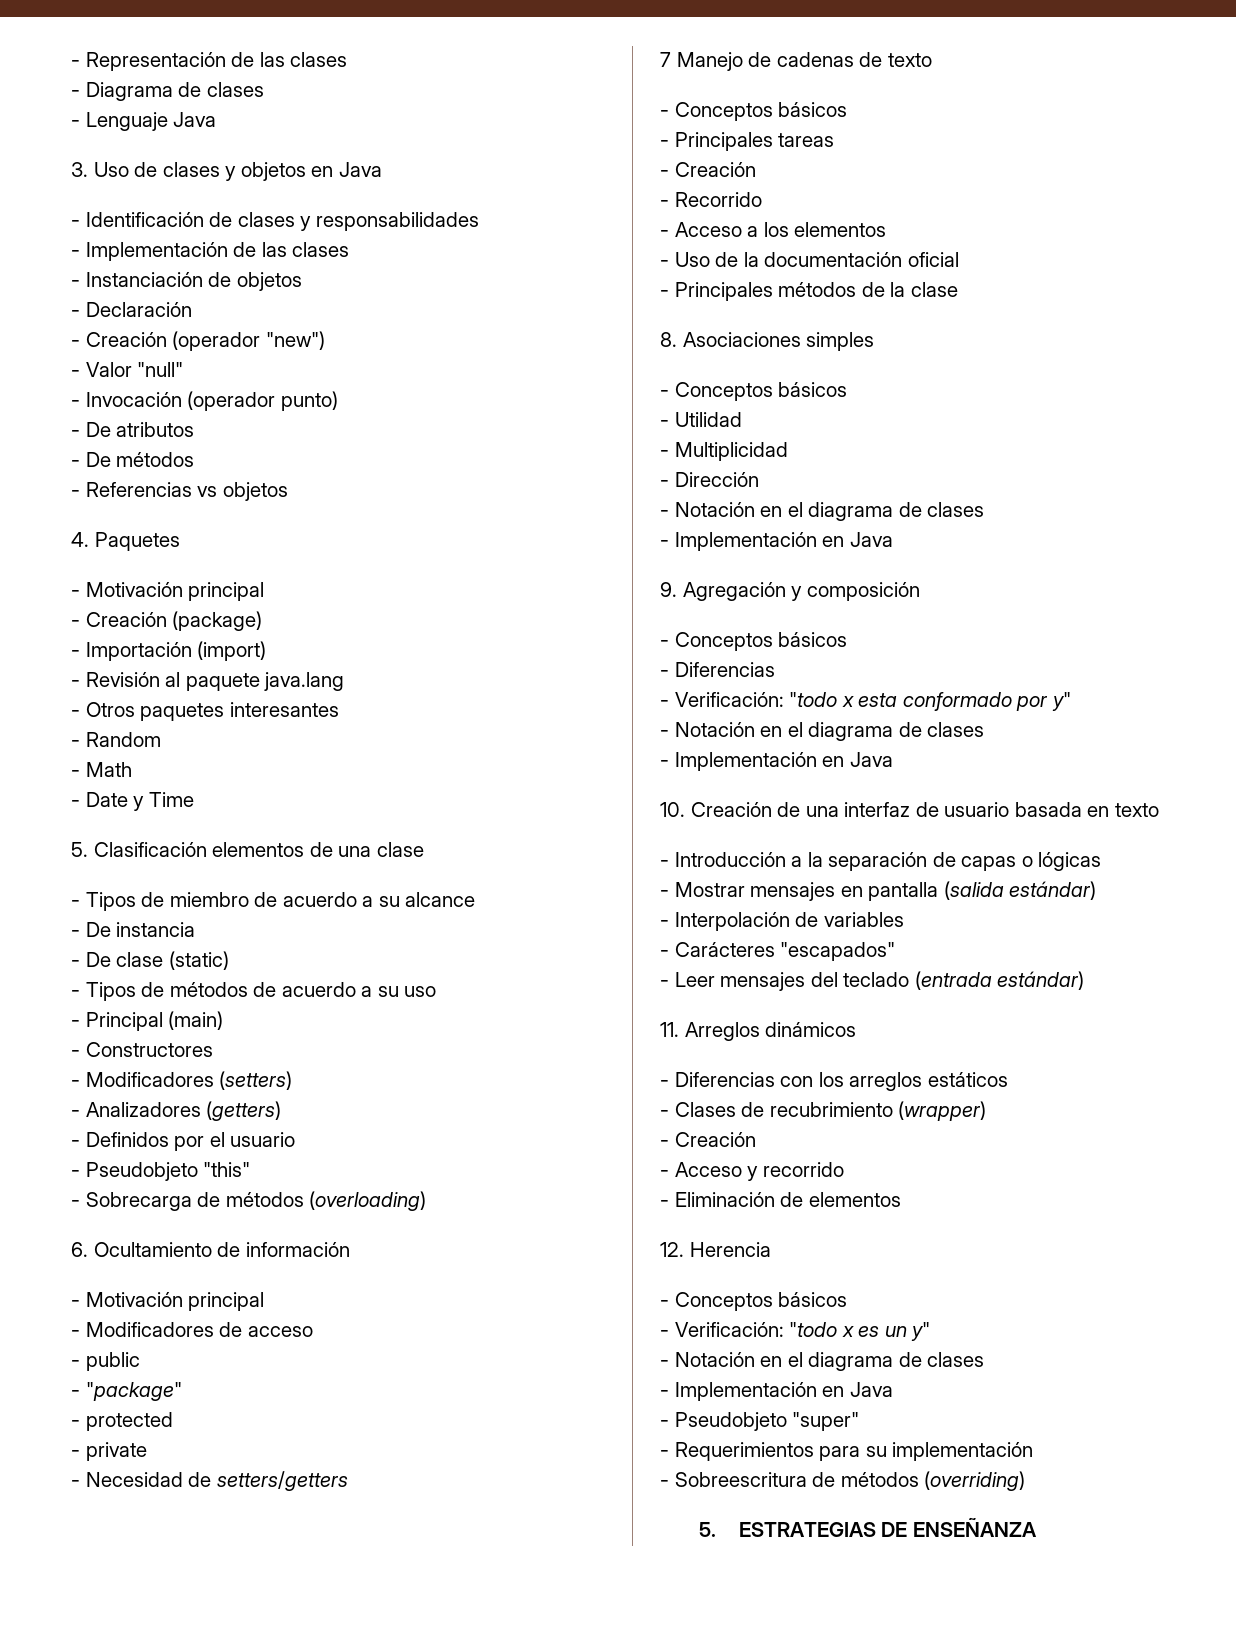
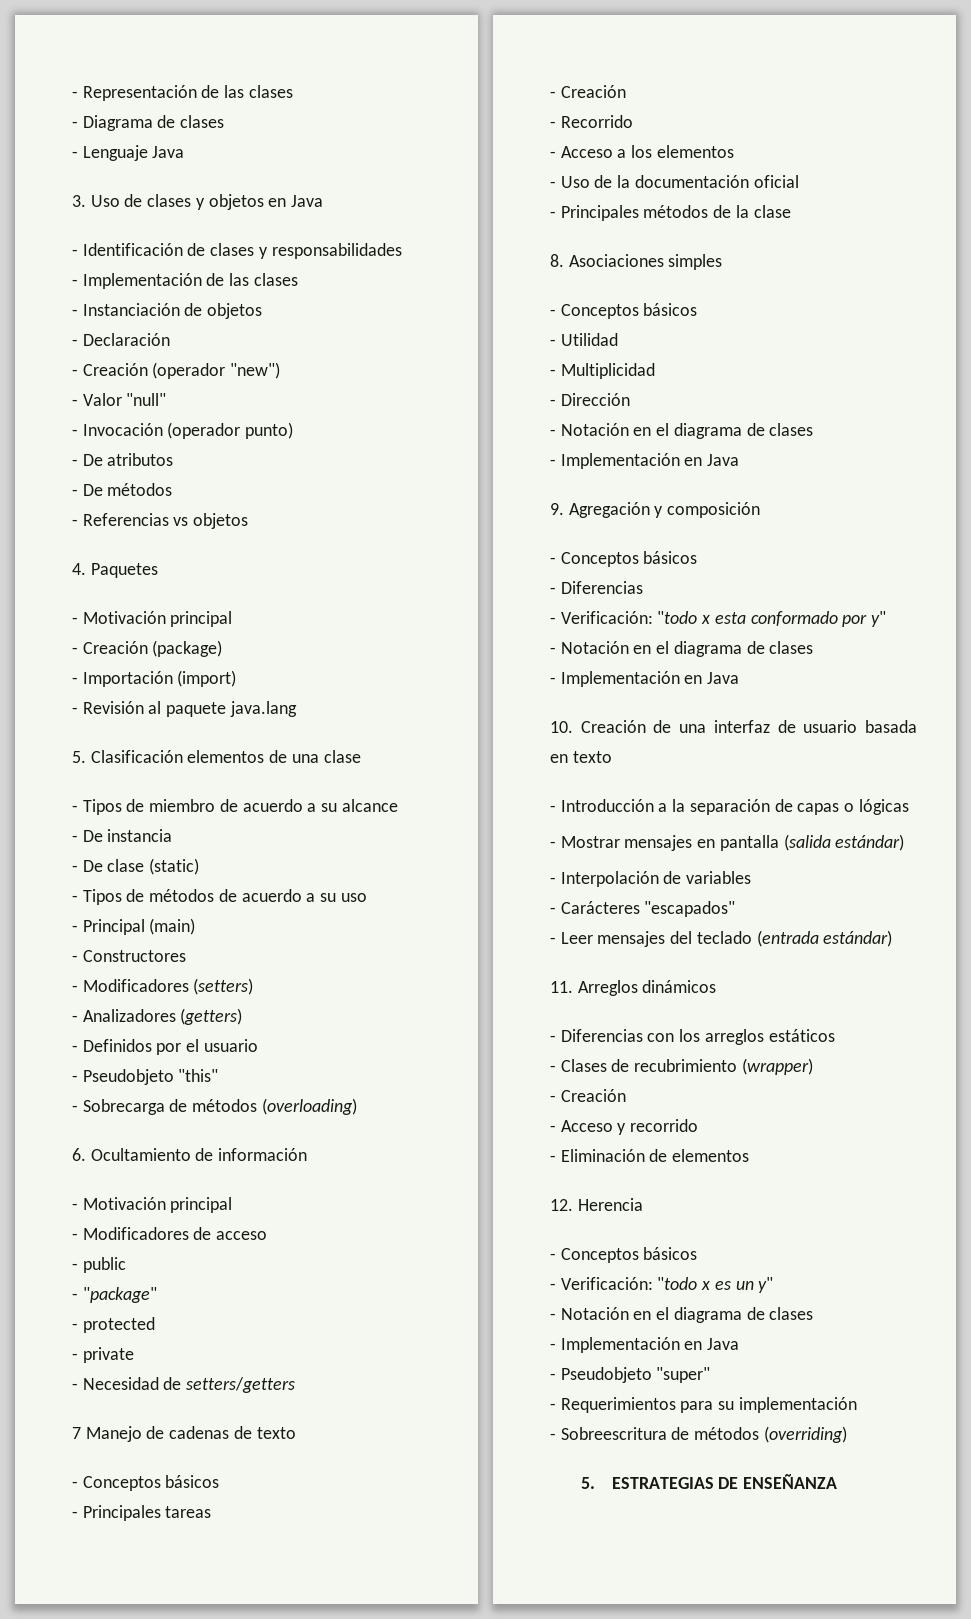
[71,702,339,721] [71,732,161,747] [71,762,132,777] [71,792,194,811] // - Otros paquetes interesantes // - Random // - Math // - Date y Time -> (297, 709) none

